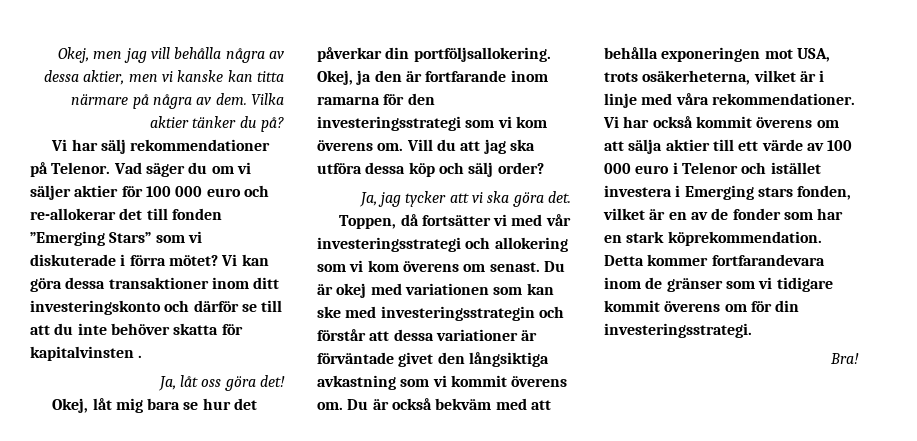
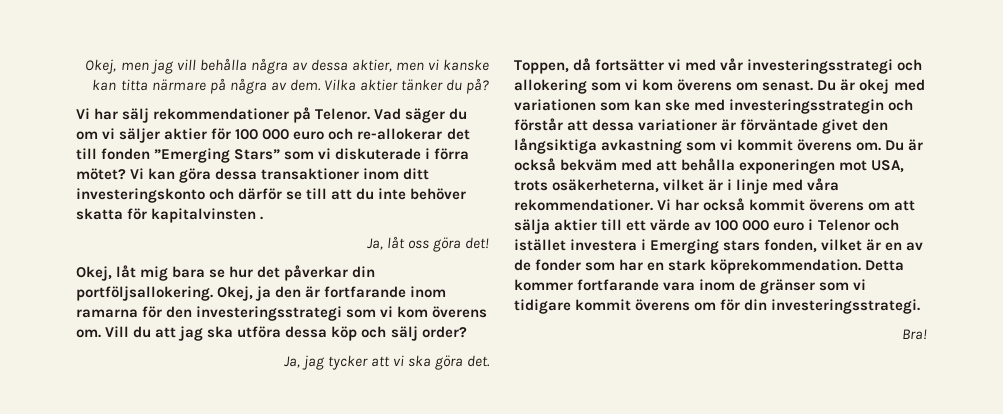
[711,254,825,266] fortfarandevara -> [577,279,696,291] fortfarande vara

